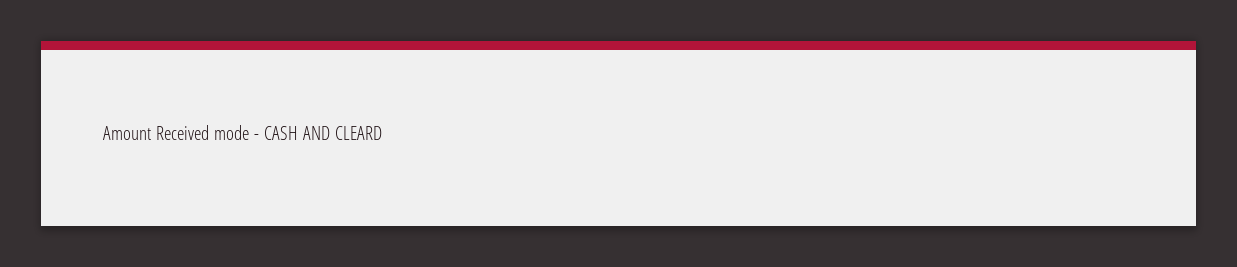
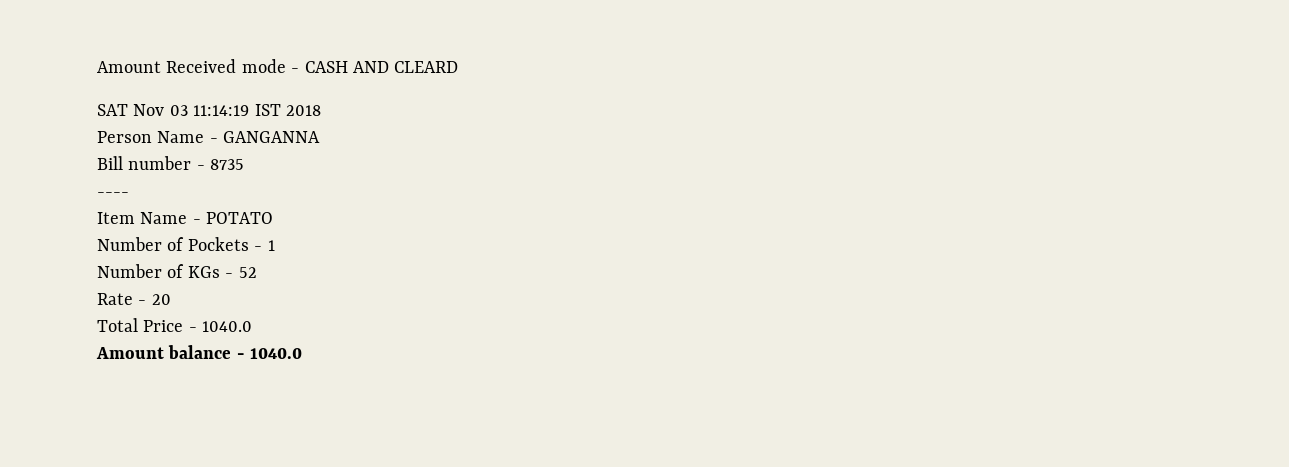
(382, 133) none -> [97,104,321,116] [97,131,321,143] [97,156,245,170] [97,192,129,197] [97,212,274,224] [97,237,275,251] [97,264,257,278] [97,293,171,305] [97,318,253,332] [96,345,303,359] // SAT Nov 03 11:14:19 IST 2018 // Person Name - GANGANNA // Bill number - 8735 // ---- // Item Name - POTATO // Number of Pockets - 1 // Number of KGs - 52 // Rate - 20 // Total Price - 1040.0 // Amount balance - 1040.0

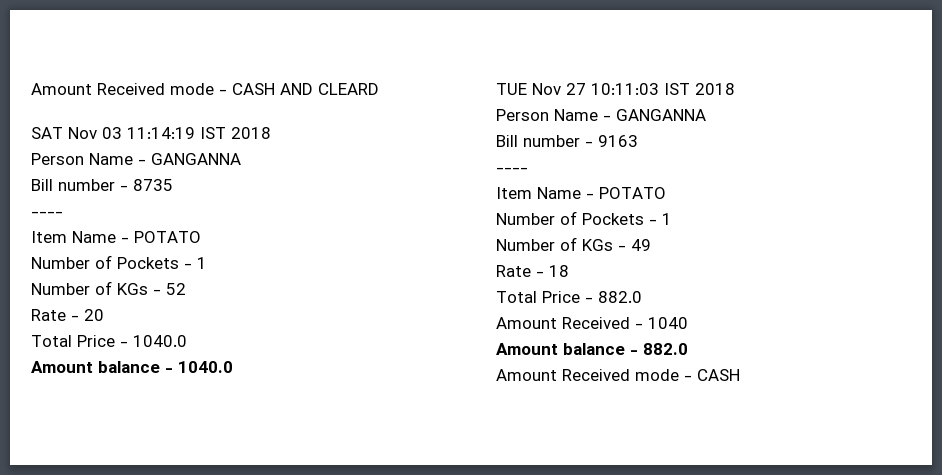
(303, 353) none -> [496,83,735,95] [496,109,706,121] [496,135,638,147] [496,167,528,173] [496,187,666,199] [496,211,672,225] [496,237,651,251] [496,265,569,277] [496,291,642,303] [496,317,688,329] [496,343,688,355] [496,369,740,381] // TUE Nov 27 10:11:03 IST 2018 // Person Name - GANGANNA // Bill number - 9163 // ---- // Item Name - POTATO // Number of Pockets - 1 // Number of KGs - 49 // Rate - 18 // Total Price - 882.0 // Amount Received - 1040 // Amount balance - 882.0 // Amount Received mode - CASH

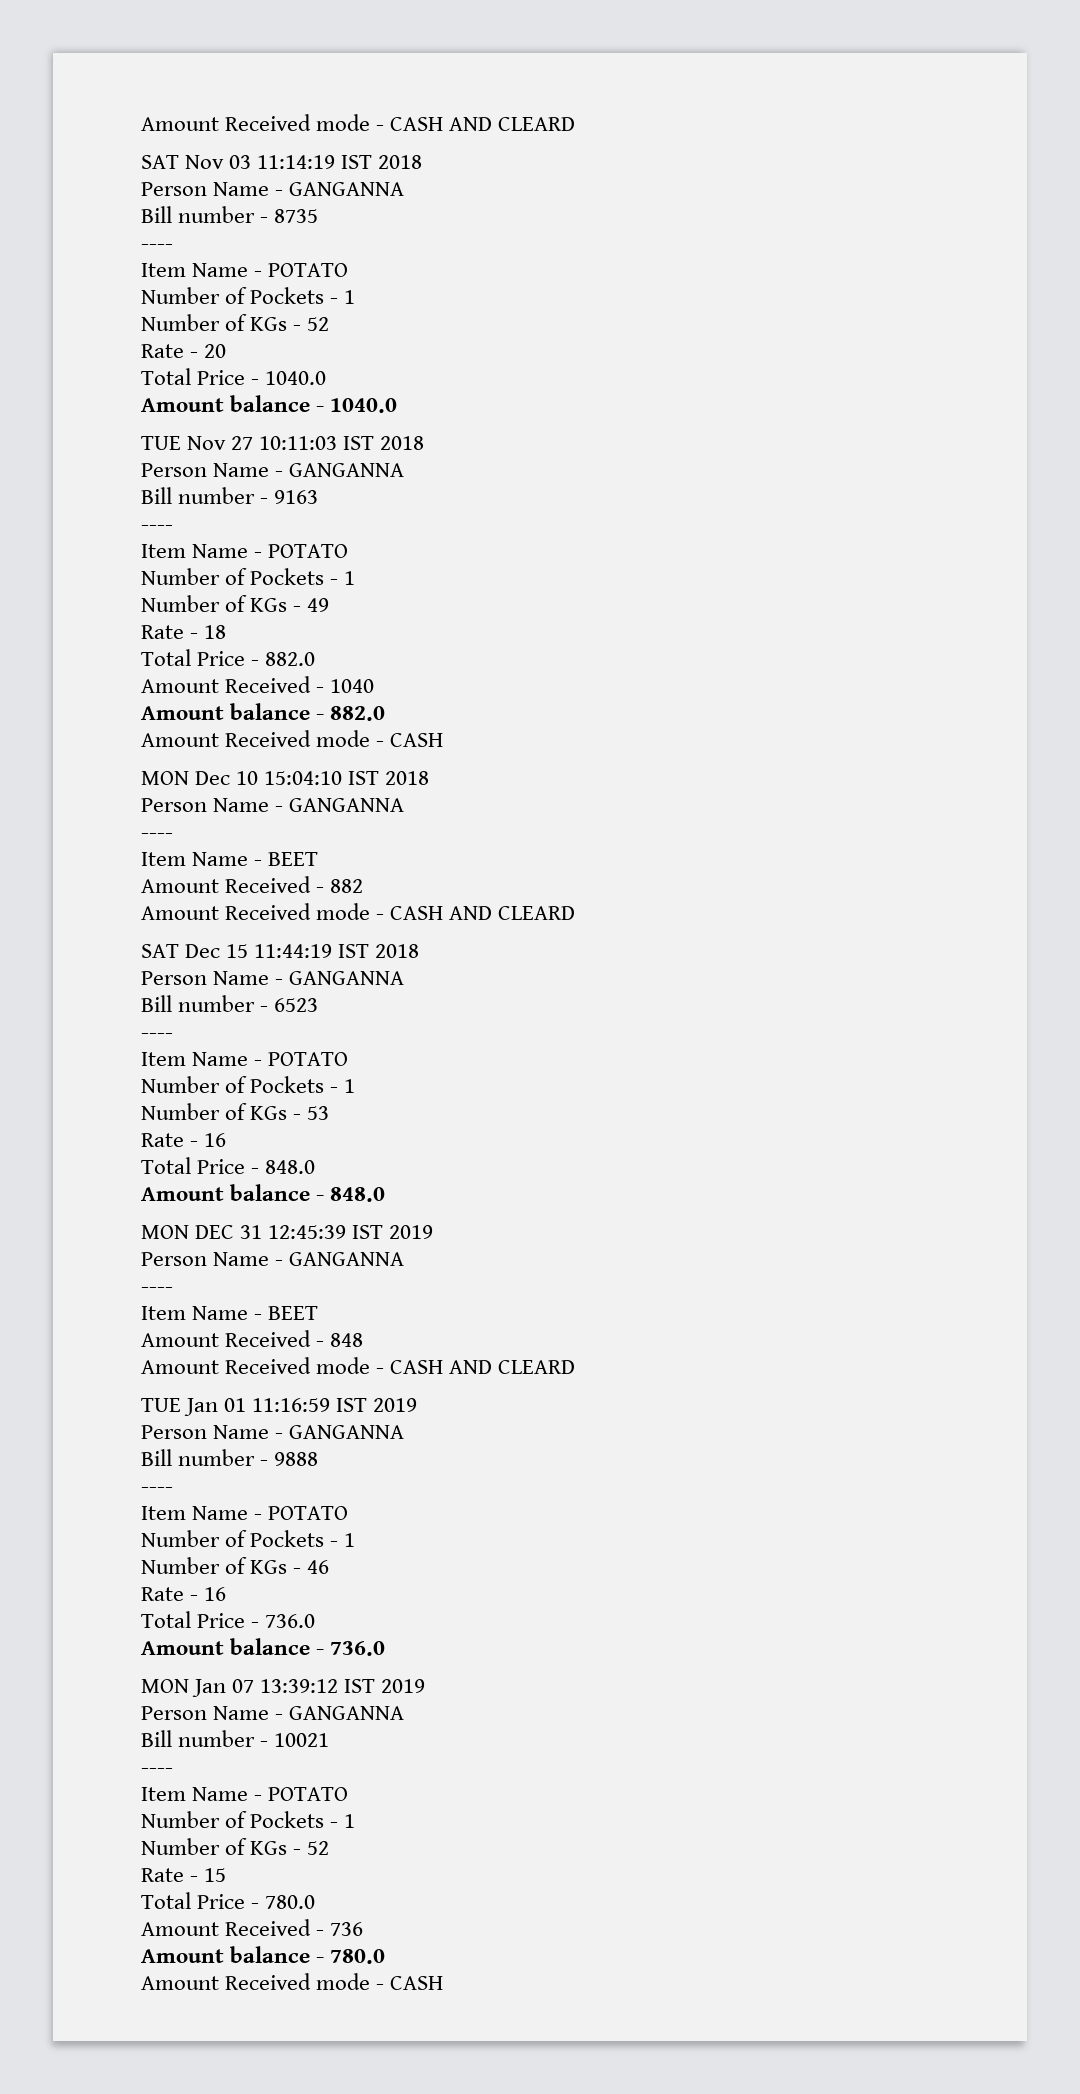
(740, 375) none -> [141,771,430,785] [141,798,405,812] [141,833,173,839] [141,852,319,866] [141,876,364,893] [141,903,576,920] [141,944,420,958] [141,971,405,985] [141,995,319,1012] [141,1033,173,1039] [141,1052,349,1066] [141,1076,356,1093] [141,1103,330,1120] [141,1133,227,1147] [141,1157,316,1174] [141,1184,386,1202] [141,1225,434,1239] [141,1252,405,1266] [141,1287,173,1293] [141,1306,319,1320] [141,1330,364,1347] [141,1357,576,1374] [141,1398,418,1416] [141,1425,405,1439] [141,1449,319,1466] [141,1487,173,1493] [141,1506,349,1520] [141,1530,356,1547] [141,1557,330,1574] [141,1587,227,1601] [141,1611,316,1628] [141,1638,386,1656] [141,1679,426,1697] [141,1706,405,1720] [141,1730,330,1747] [141,1768,173,1774] [141,1787,349,1801] [141,1811,356,1828] [141,1838,330,1855] [141,1868,227,1882] [141,1892,316,1909] [141,1919,364,1936] [141,1946,386,1964] [141,1973,444,1990] // MON Dec 10 15:04:10 IST 2018 // Person Name - GANGANNA // ---- // Item Name - BEET // Amount Received - 882 // Amount Received mode - CASH AND CLEARD // SAT Dec 15 11:44:19 IST 2018 // Person Name - GANGANNA // Bill number - 6523 // ---- // Item Name - POTATO // Number of Pockets - 1 // Number of KGs - 53 // Rate - 16 // Total Price - 848.0 // Amount balance - 848.0 // MON DEC 31 12:45:39 IST 2019 // Person Name - GANGANNA // ---- // Item Name - BEET // Amount Received - 848 // Amount Received mode - CASH AND CLEARD // TUE Jan 01 11:16:59 IST 2019 // Person Name - GANGANNA // Bill number - 9888 // ---- // Item Name - POTATO // Number of Pockets - 1 // Number of KGs - 46 // Rate - 16 // Total Price - 736.0 // Amount balance - 736.0 // MON Jan 07 13:39:12 IST 2019 // Person Name - GANGANNA // Bill number - 10021 // ---- // Item Name - POTATO // Number of Pockets - 1 // Number of KGs - 52 // Rate - 15 // Total Price - 780.0 // Amount Received - 736 // Amount balance - 780.0 // Amount Received mode - CASH

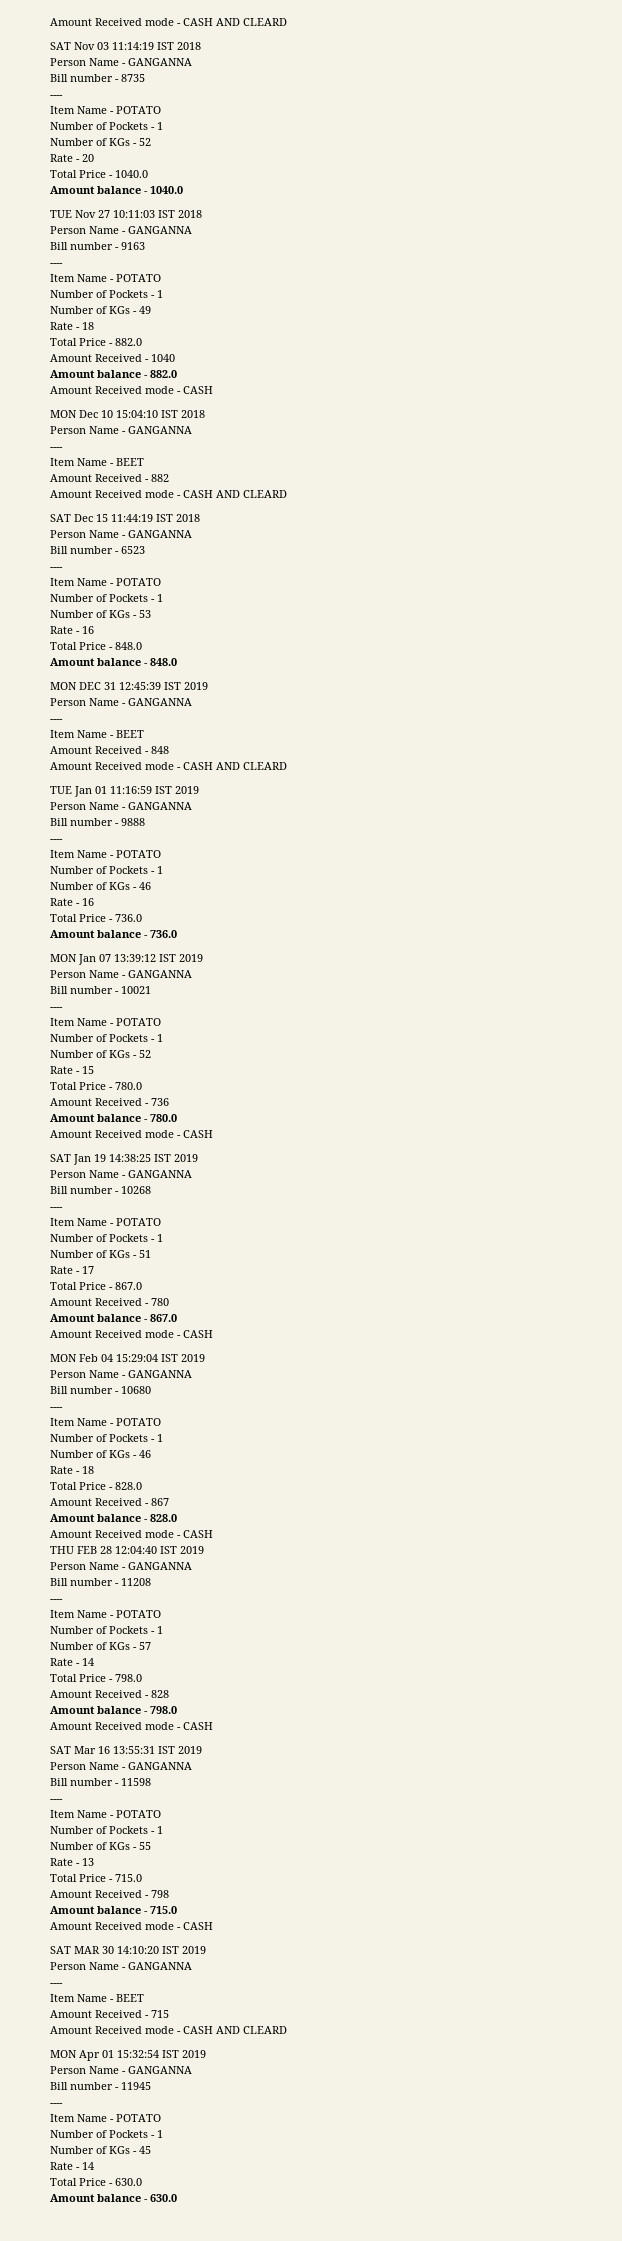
(444, 1983) none -> [50,1154,198,1165] [50,1170,192,1178] [50,1186,151,1194] [50,1207,63,1210] [50,1218,161,1226] [50,1234,163,1242] [50,1250,151,1258] [50,1266,94,1274] [50,1282,142,1290] [50,1298,169,1306] [50,1314,177,1322] [50,1330,213,1338] [50,1354,205,1362] [50,1370,192,1378] [50,1386,151,1394] [50,1407,63,1410] [50,1418,161,1426] [50,1434,163,1442] [50,1450,151,1458] [50,1466,94,1474] [50,1482,142,1490] [50,1498,169,1506] [50,1514,177,1522] [50,1530,213,1538] [50,1546,204,1554] [50,1562,192,1570] [50,1578,151,1586] [50,1599,63,1602] [50,1610,161,1618] [50,1626,163,1634] [50,1642,151,1650] [50,1658,94,1666] [50,1674,142,1682] [50,1690,169,1698] [50,1706,177,1714] [50,1722,213,1730] [50,1746,202,1754] [50,1762,192,1770] [50,1778,151,1786] [50,1799,63,1802] [50,1810,161,1818] [50,1826,163,1834] [50,1842,151,1850] [50,1858,94,1866] [50,1874,142,1882] [50,1890,169,1898] [50,1906,177,1914] [50,1922,213,1930] [50,1946,206,1954] [50,1962,192,1970] [50,1983,63,1986] [50,1994,144,2002] [50,2010,169,2018] [50,2026,287,2034] [50,2050,206,2061] [50,2066,192,2074] [50,2082,151,2090] [50,2103,63,2106] [50,2114,161,2122] [50,2130,163,2138] [50,2146,151,2154] [50,2162,94,2170] [50,2178,142,2186] [50,2194,177,2202] // SAT Jan 19 14:38:25 IST 2019 // Person Name - GANGANNA // Bill number - 10268 // ---- // Item Name - POTATO // Number of Pockets - 1 // Number of KGs - 51 // Rate - 17 // Total Price - 867.0 // Amount Received - 780 // Amount balance - 867.0 // Amount Received mode - CASH // MON Feb 04 15:29:04 IST 2019 // Person Name - GANGANNA // Bill number - 10680 // ---- // Item Name - POTATO // Number of Pockets - 1 // Number of KGs - 46 // Rate - 18 // Total Price - 828.0 // Amount Received - 867 // Amount balance - 828.0 // Amount Received mode - CASH // THU FEB 28 12:04:40 IST 2019 // Person Name - GANGANNA // Bill number - 11208 // ---- // Item Name - POTATO // Number of Pockets - 1 // Number of KGs - 57 // Rate - 14 // Total Price - 798.0 // Amount Received - 828 // Amount balance - 798.0 // Amount Received mode - CASH // SAT Mar 16 13:55:31 IST 2019 // Person Name - GANGANNA // Bill number - 11598 // ---- // Item Name - POTATO // Number of Pockets - 1 // Number of KGs - 55 // Rate - 13 // Total Price - 715.0 // Amount Received - 798 // Amount balance - 715.0 // Amount Received mode - CASH // SAT MAR 30 14:10:20 IST 2019 // Person Name - GANGANNA // ---- // Item Name - BEET // Amount Received - 715 // Amount Received mode - CASH AND CLEARD // MON Apr 01 15:32:54 IST 2019 // Person Name - GANGANNA // Bill number - 11945 // ---- // Item Name - POTATO // Number of Pockets - 1 // Number of KGs - 45 // Rate - 14 // Total Price - 630.0 // Amount balance - 630.0

